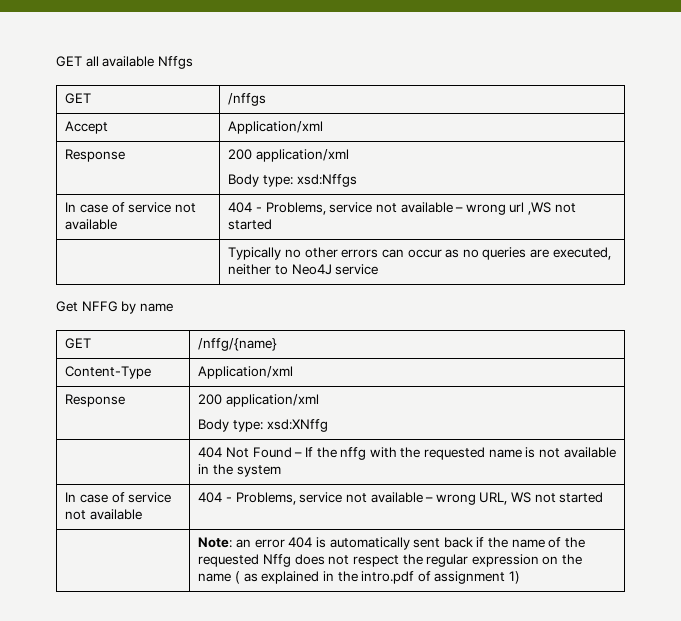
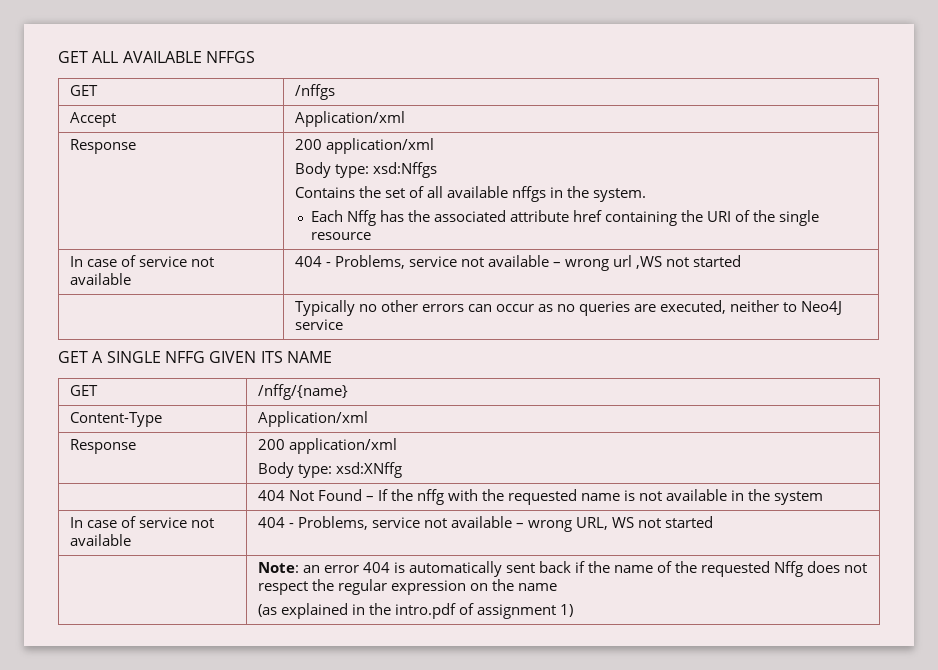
[56,56,193,69] GET all available Nffgs -> [58,51,255,63] GET ALL AVAILABLE NFFGS
(357, 180) none -> [294,186,646,202] [310,210,819,226] [310,232,371,240] // Contains the set of all available nffgs in the system. // Each Nffg has the associated attribute href containing the URI of the single resource
[56,301,173,314] Get NFFG by name -> [58,351,332,363] GET A SINGLE NFFG GIVEN ITS NAME
[234,571,258,584] ( as -> [257,604,277,617] // (as

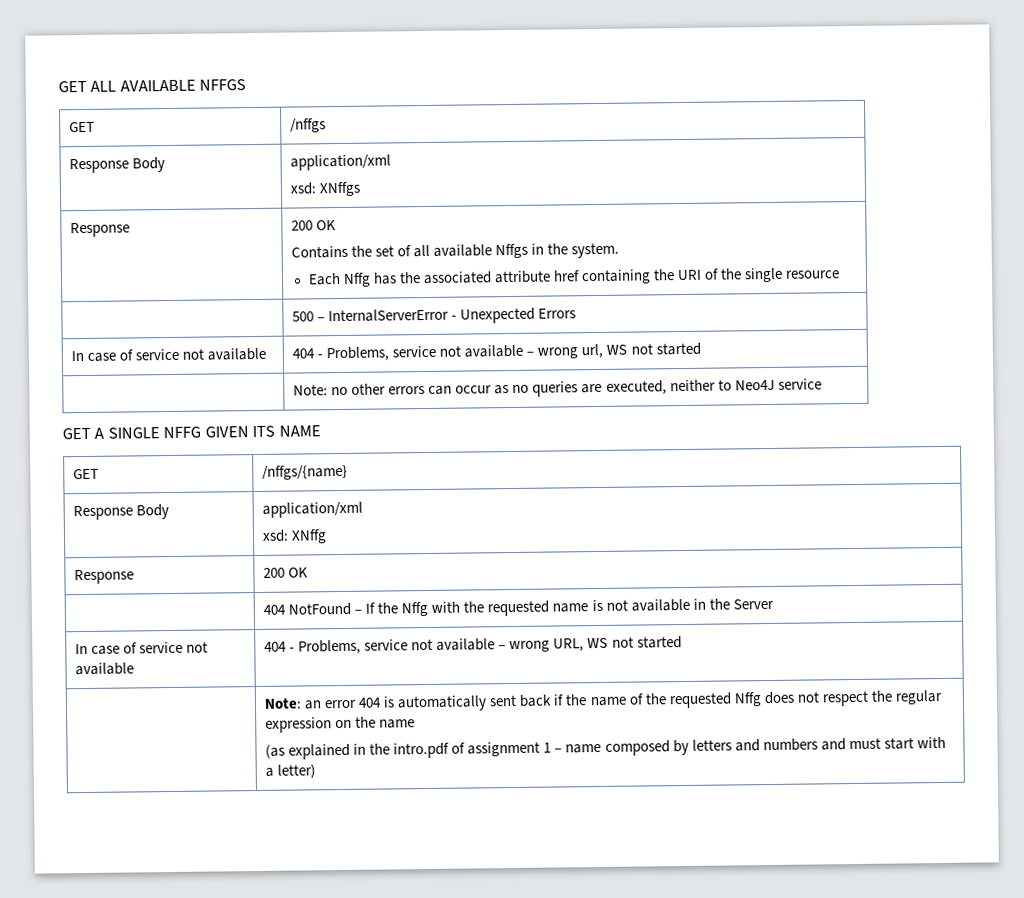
[69,112,116,127] [294,111,405,127] [69,139,136,154] [294,138,434,154] [294,162,437,178] Accept | Application/xml // Response | 200 application/xml // Body type: xsd:Nffgs -> [69,157,166,174] [290,154,392,171] [290,181,362,197] [70,222,131,238] [291,220,337,231] Response Body | application/xml // xsd: XNffgs // Response | 200 OK
[511,186,546,202] nffgs -> [495,243,529,259] Nffgs
(371, 236) none -> [292,307,577,324] // | 500 – InternalServerError - Unexpected Errors
[612,255,741,269] [294,300,355,316] url ,WS not started // | Typically -> [581,342,701,359] [293,384,329,396] url, WS not started // | Note:
[257,384,348,400] [69,412,162,427] [257,411,368,427] [69,439,136,454] [257,438,397,454] [257,462,402,478] [257,489,362,501] /nffg/{name} // Content-Type | Application/xml // Response | 200 application/xml // Body type: xsd:XNffg // | 404 Not Found -> [262,464,349,480] [73,504,170,521] [262,501,364,518] [262,529,328,544] [74,569,135,585] [263,567,309,578] [263,602,352,616] /nffgs/{name} // Response Body | application/xml // xsd: XNffg // Response | 200 OK // | 404 NotFound
[416,489,444,505] nffg -> [401,601,429,617] Nffg
[773,491,823,505] system -> [732,598,774,610] Server
[559,604,573,617] 1) -> [543,736,946,756] [265,764,317,779] 1 – name composed by letters and numbers and must start with a letter)

